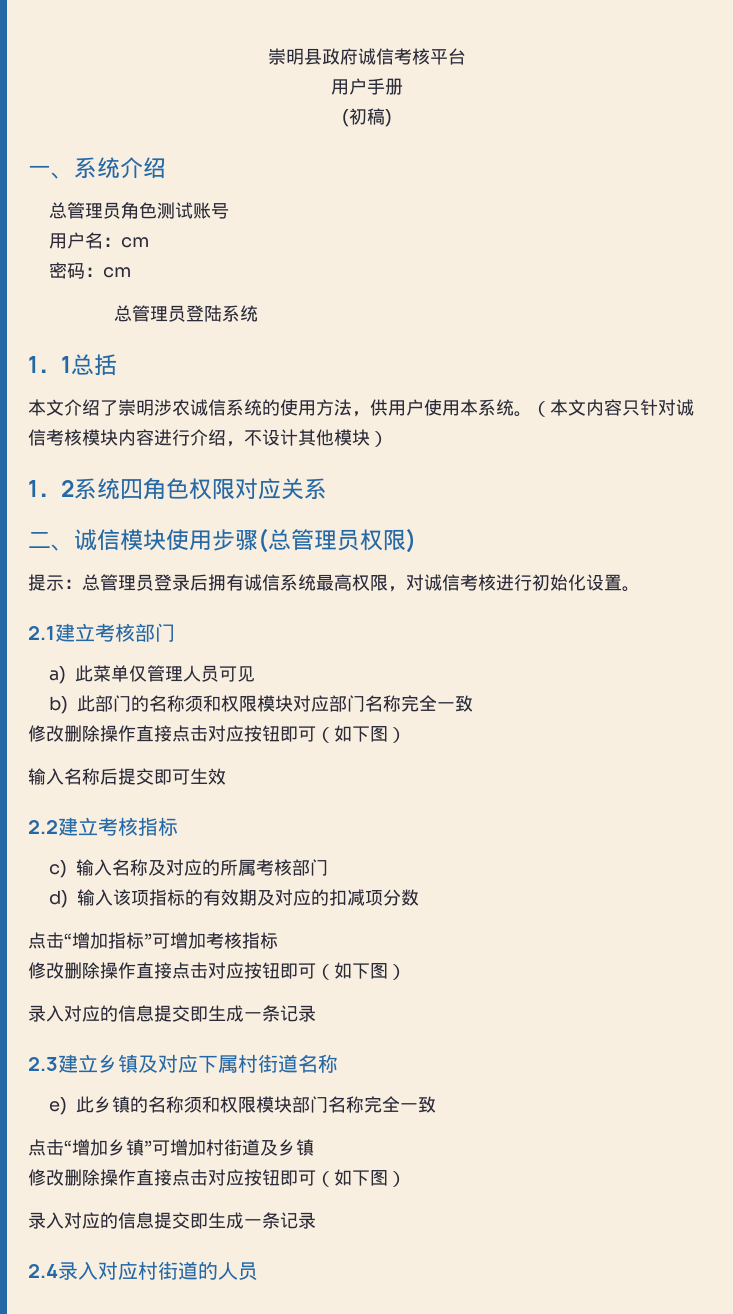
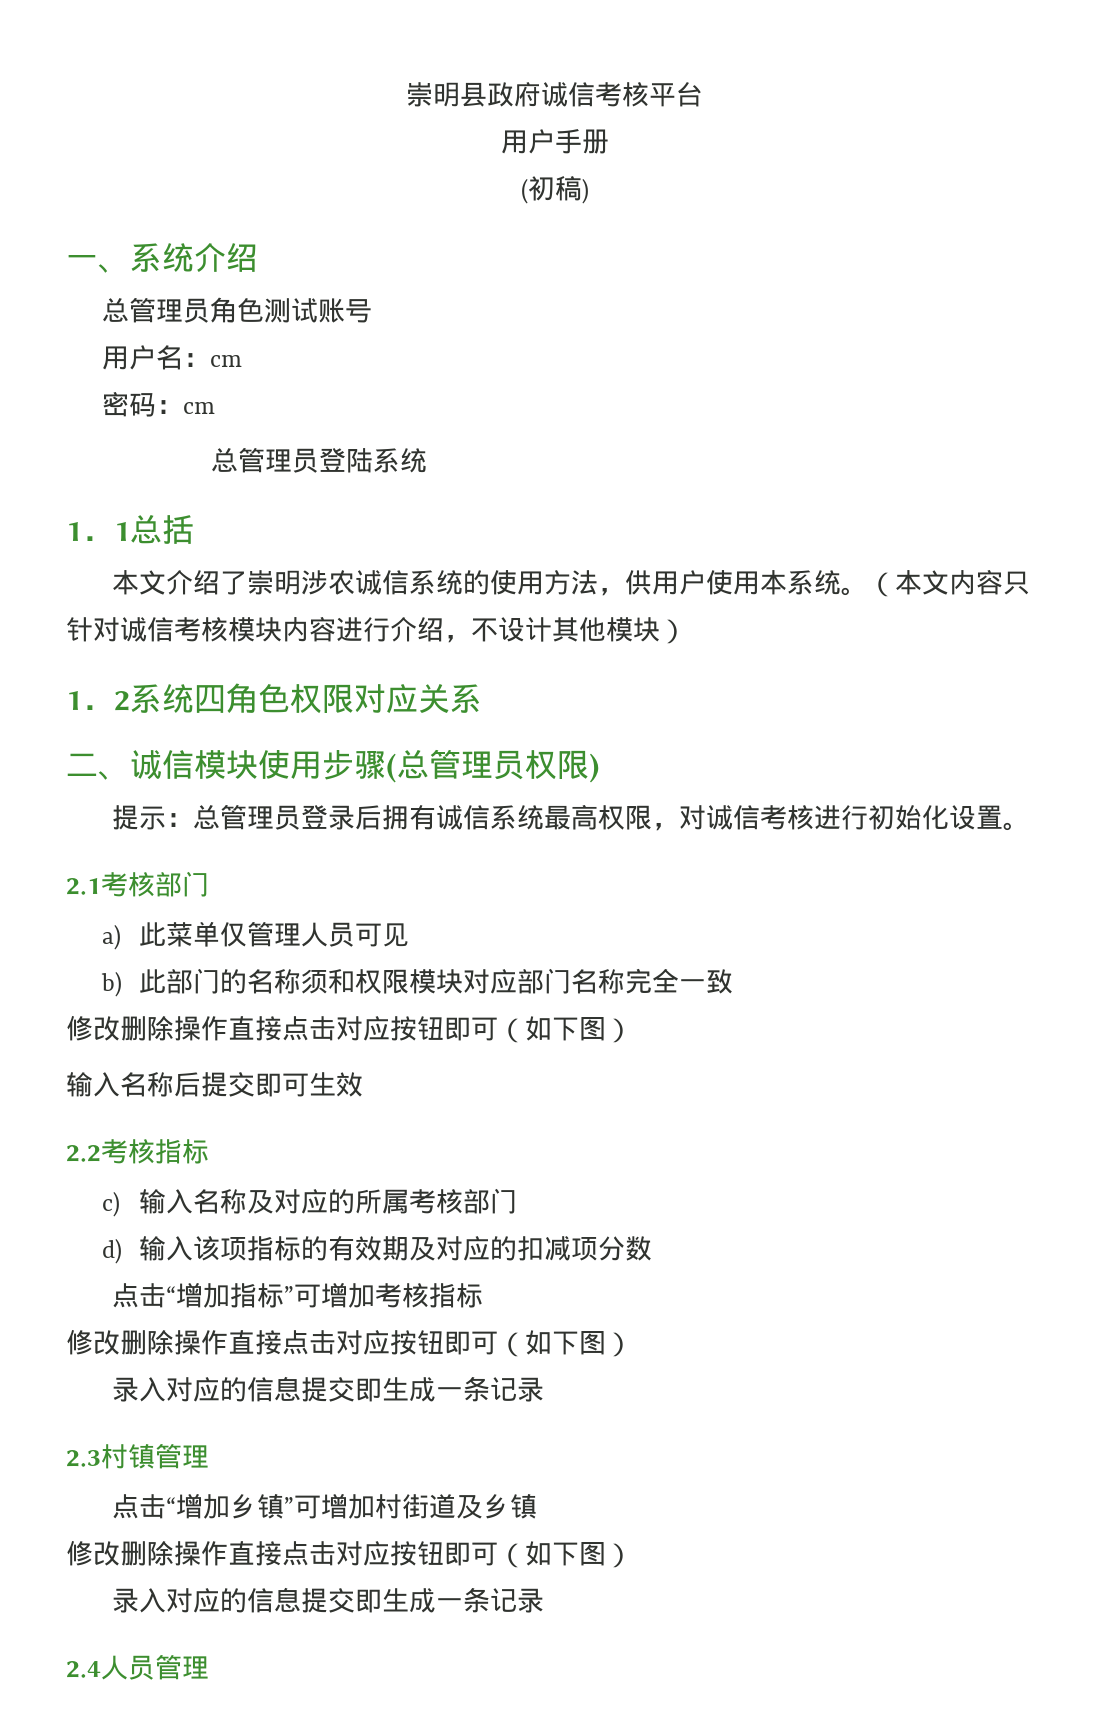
[55,623,95,642] 建立 -> (101, 886) none
[58,817,98,836] 建立 -> (101, 1153) none
[58,1054,338,1073] [49,1096,437,1115] 建立乡镇及对应下属村街道名称 // e)此乡镇的名称须和权限模块部门名称完全一致 -> [101,1443,209,1469] 村镇管理
[58,1261,258,1281] 录入对应村街道的人员 -> [101,1654,209,1680] 人员管理

